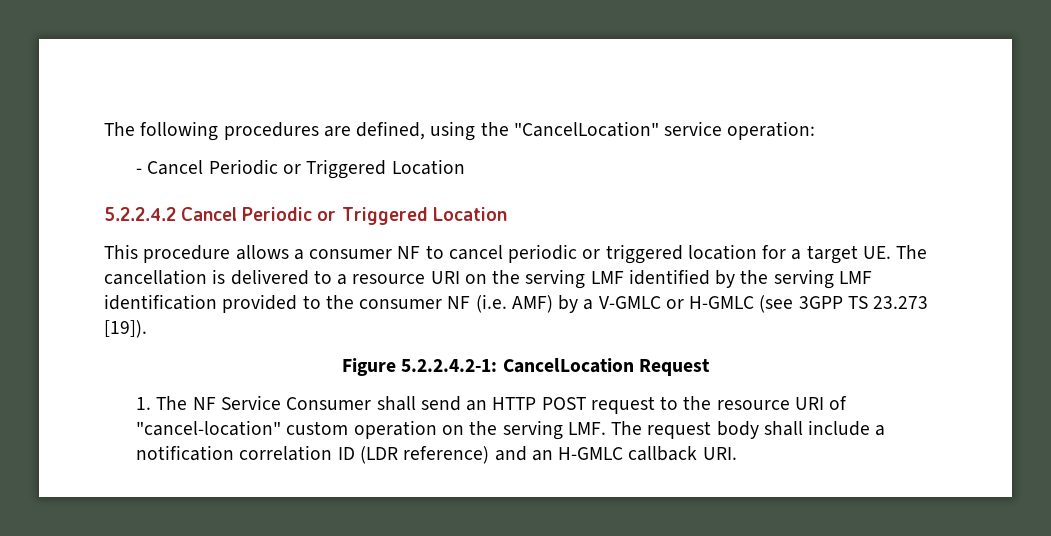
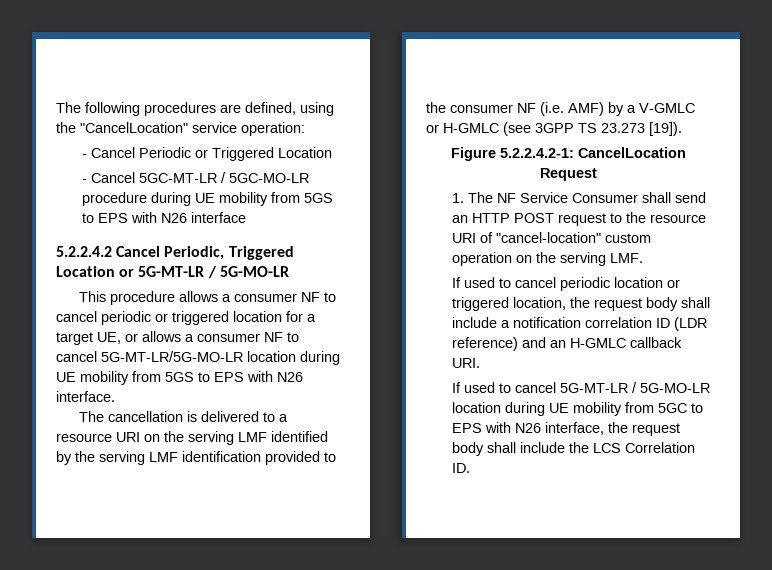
(465, 167) none -> [82,172,310,183] [82,192,334,206] [82,212,247,223] // - Cancel 5GC-MT-LR / 5GC-MO-LR procedure during UE mobility from 5GS to EPS with N26 interface
[242,207,507,225] Periodic or Triggered Location -> [164,246,294,260] [56,266,289,278] Periodic, Triggered Location or 5G-MT-LR / 5G-MO-LR
[862,246,891,259] UE. -> [97,331,299,344] [56,351,340,365] [56,371,303,385] [56,391,115,402] UE, or allows a consumer NF to cancel 5G-MT-LR/5G-MO-LR location during UE mobility from 5GS to EPS with N26 interface. //
[611,421,643,435] The -> [452,277,681,291] [452,297,591,311] // If used to cancel periodic location or triggered location, the
(737, 453) none -> [452,382,711,393] [452,402,704,416] [452,422,681,436] [452,442,696,456] [452,463,471,473] // If used to cancel 5G-MT-LR / 5G-MO-LR location during UE mobility from 5GC to EPS with N26 interface, the request body shall include the LCS Correlation ID.

